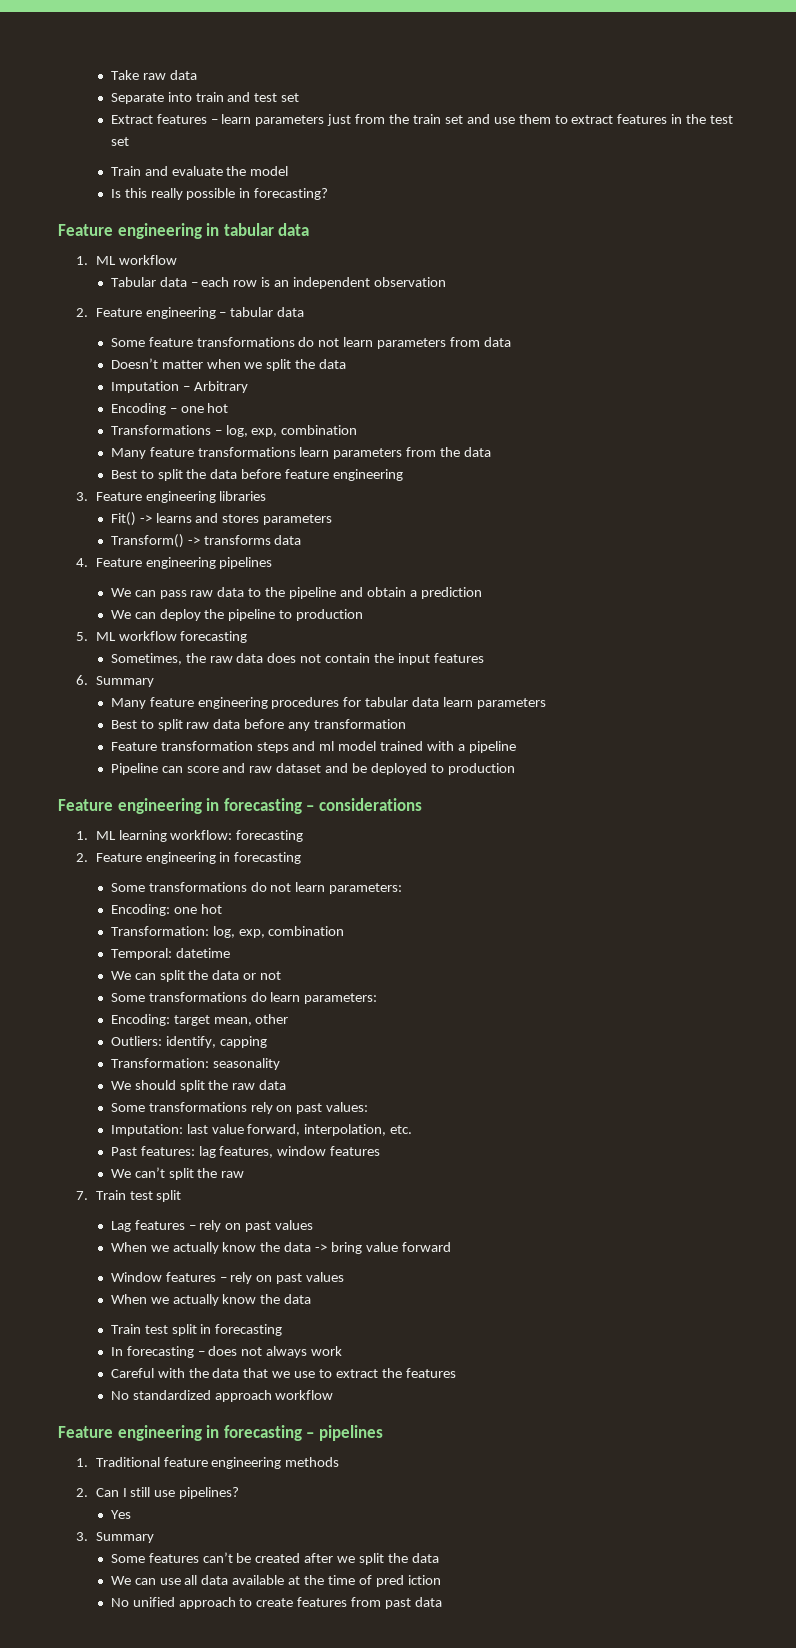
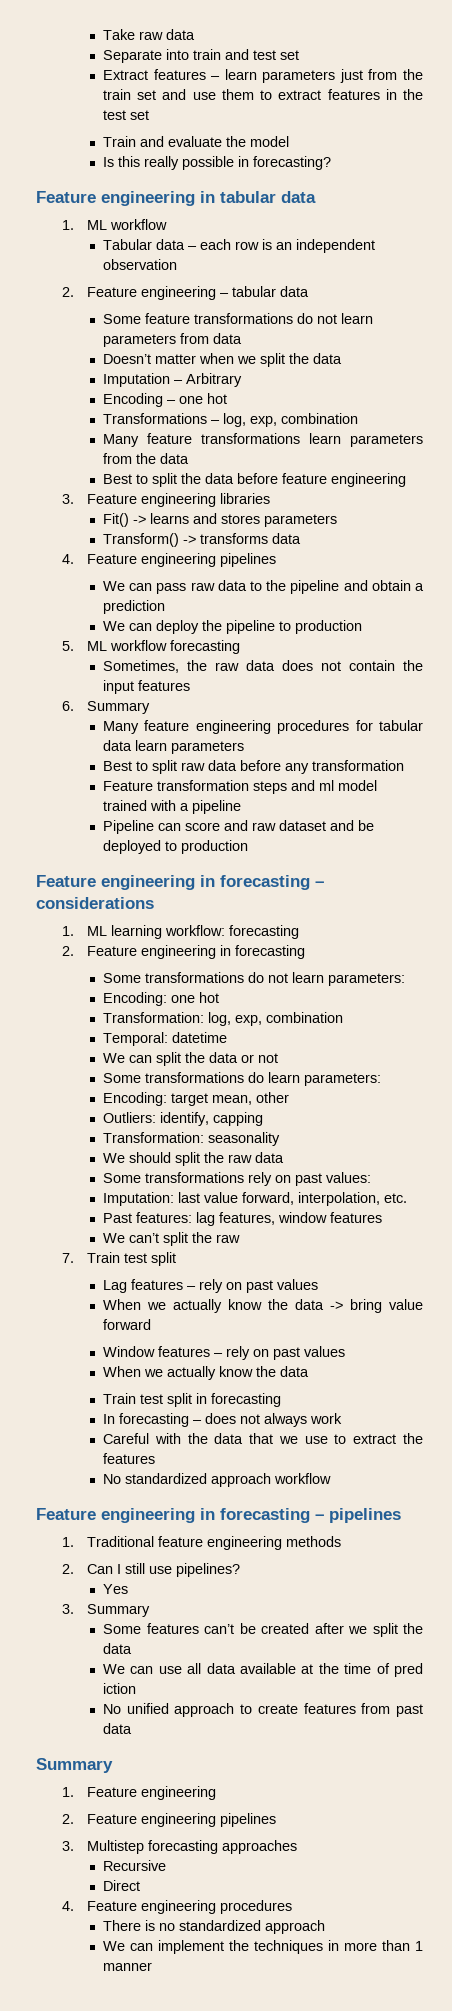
(442, 1602) none -> [36,1758,113,1773] [61,1786,217,1800] [61,1813,277,1827] [61,1840,298,1854] [103,1860,167,1871] [103,1880,141,1891] [61,1900,293,1914] [103,1920,326,1934] [103,1940,423,1954] [103,1962,153,1971] // Summary // 1. Feature engineering // 2. Feature engineering pipelines // 3. Multistep forecasting approaches // Recursive // Direct // 4. Feature engineering procedures // There is no standardized approach // We can implement the techniques in more than 1 manner

